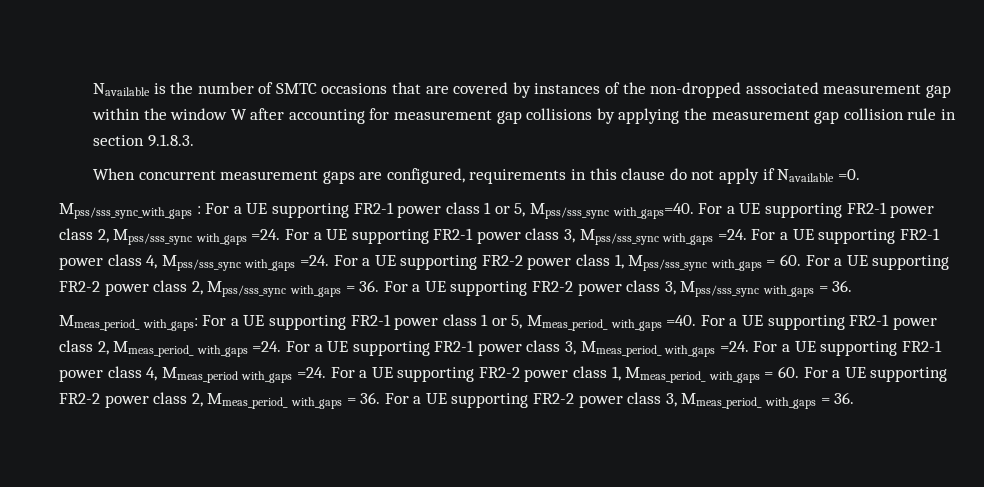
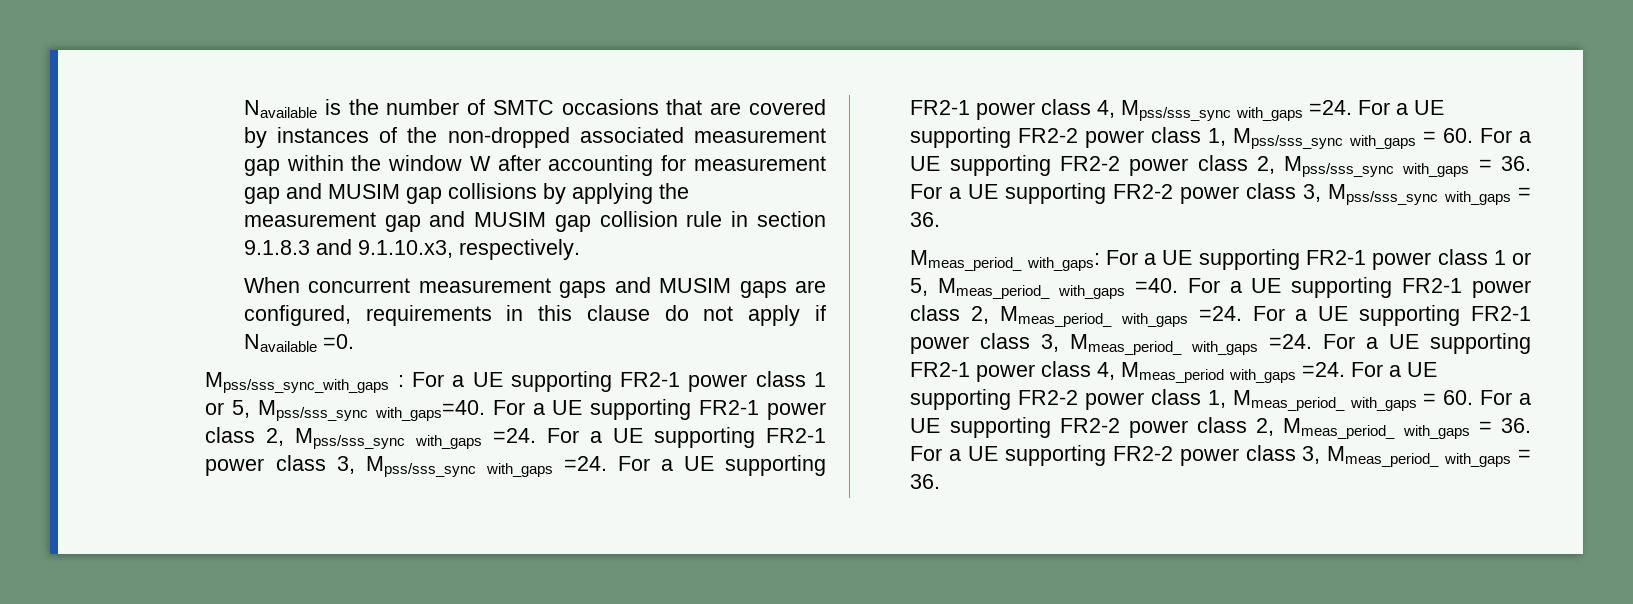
(522, 117) none -> [285,183,442,204] and MUSIM gap
(840, 117) none -> [429,211,591,232] and MUSIM gap
[147,134,194,147] 9.1.8.3. -> [243,239,580,260] 9.1.8.3 and 9.1.10.x3, respectively.
(355, 177) none -> [614,277,787,298] and MUSIM gaps

